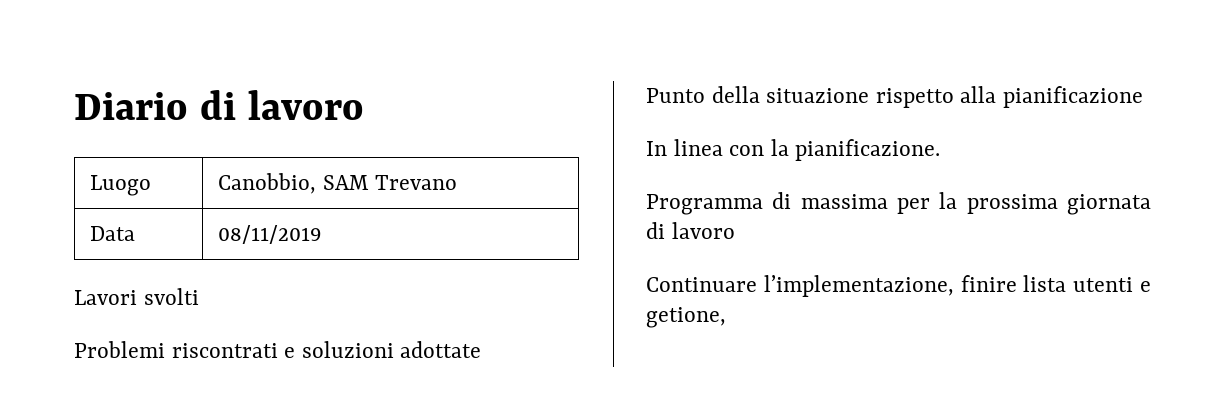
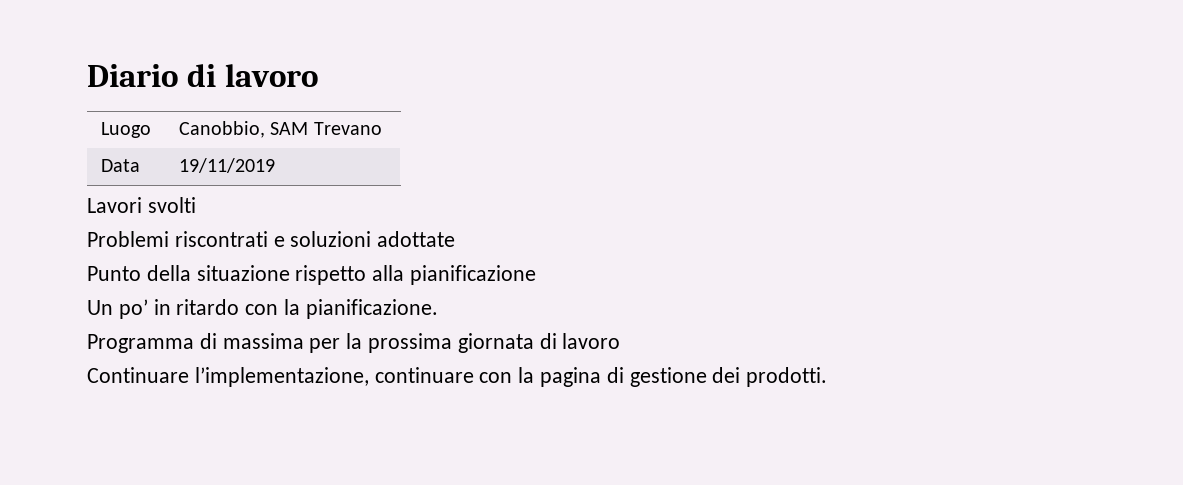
[218,225,323,244] 08/11/2019 -> [178,158,275,173] 19/11/2019
[646,139,723,156] In linea -> [87,299,240,319] Un po’ in ritardo
[960,275,1151,292] [646,307,726,328] finire lista utenti e getione, -> [374,367,828,387] continuare con la pagina di gestione dei prodotti.

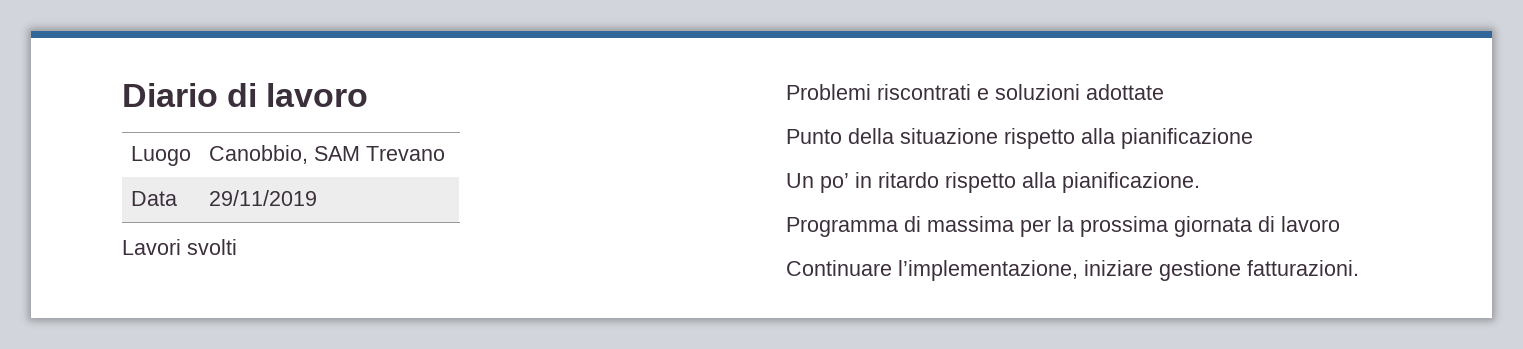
[178,158,275,173] 19/11/2019 -> [208,190,317,206] 29/11/2019
[245,299,301,315] con la -> [945,172,1056,193] rispetto alla
[374,367,828,387] continuare con la pagina di gestione dei prodotti. -> [1084,260,1359,281] iniziare gestione fatturazioni.

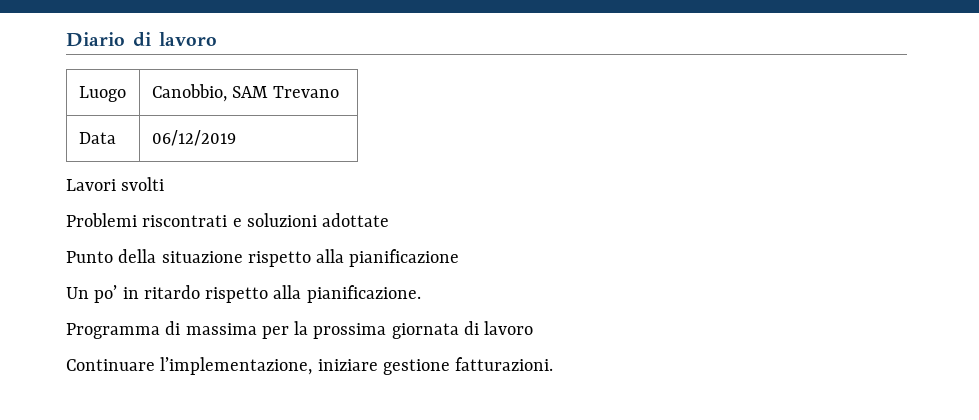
[208,190,317,206] 29/11/2019 -> [151,130,236,146] 06/12/2019

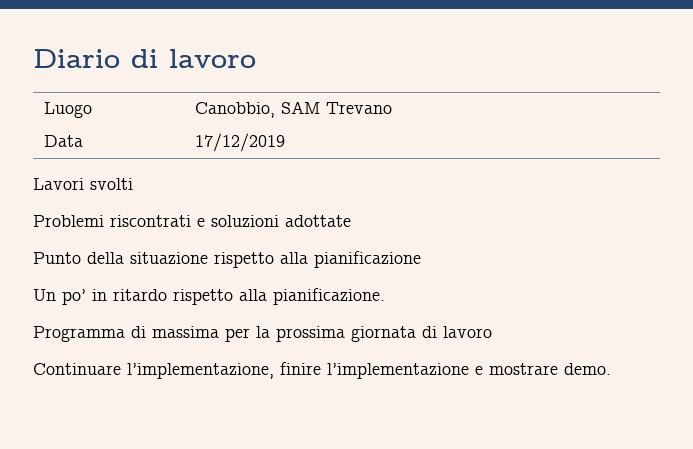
[151,130,236,146] 06/12/2019 -> [194,133,285,152] 17/12/2019
[317,357,554,375] iniziare gestione fatturazioni. -> [280,362,611,379] finire l’implementazione e mostrare demo.

